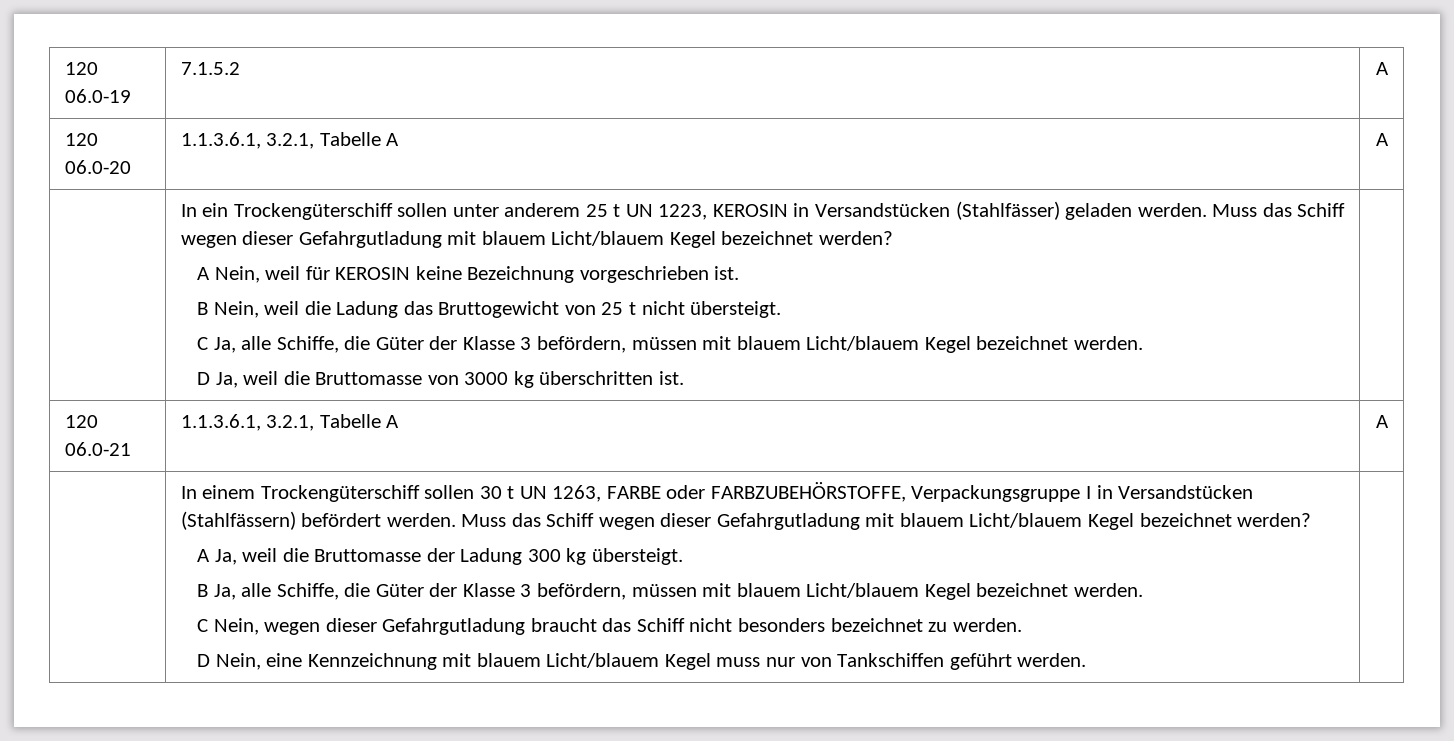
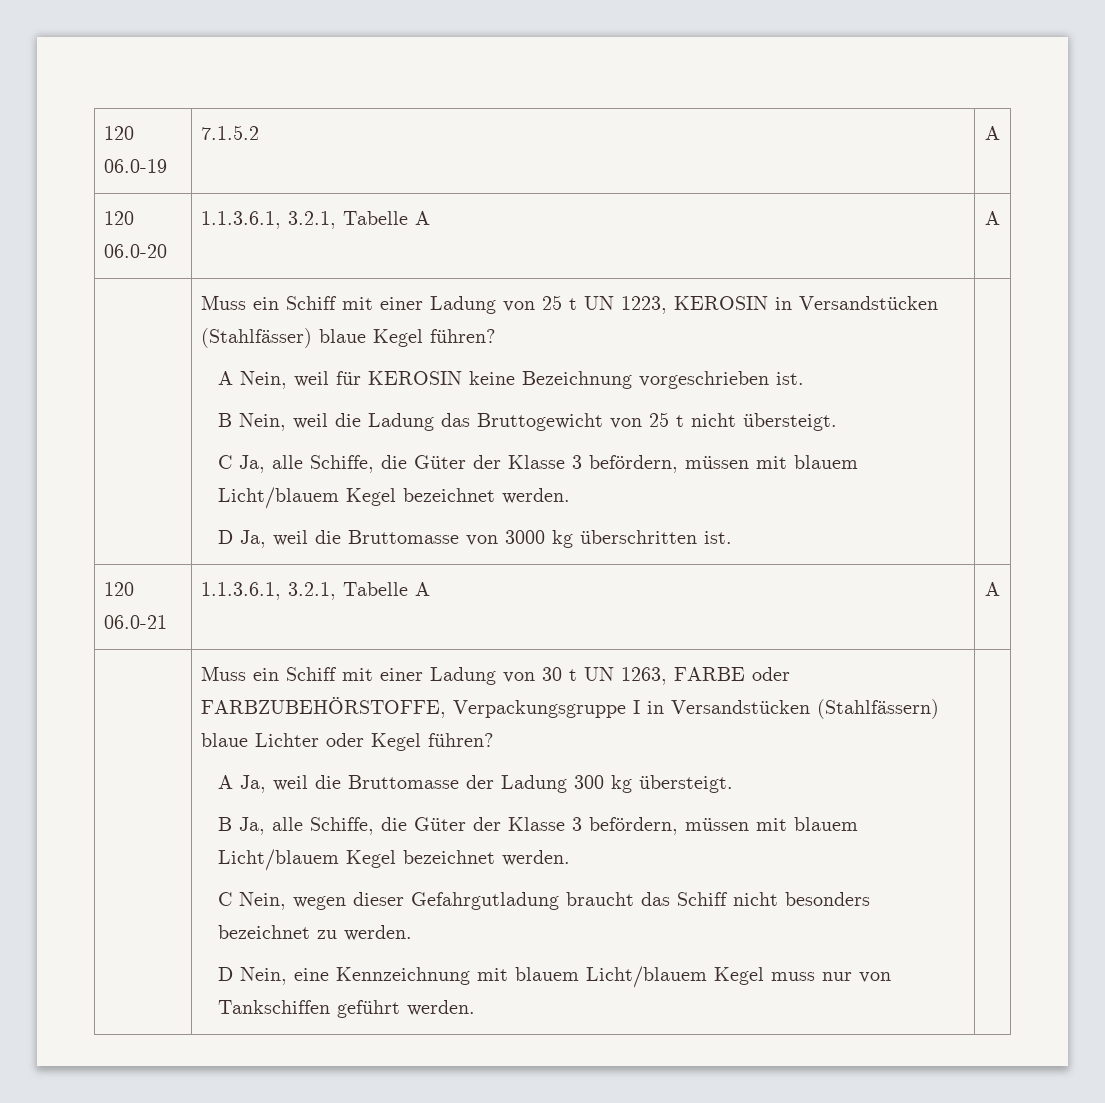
[180,203,581,220] In ein Trockengüterschiff sollen unter anderem -> [200,295,535,314] Muss ein Schiff mit einer Ladung von
[1065,203,1346,220] [180,231,893,248] geladen werden. Muss das Schiff wegen dieser Gefahrgutladung mit blauem Licht/blauem Kegel bezeichnet werden? -> [318,329,495,347] blaue Kegel führen?
[180,485,475,502] In einem Trockengüterschiff sollen -> [200,666,535,685] Muss ein Schiff mit einer Ladung von
[301,513,1312,530] befördert werden. Muss das Schiff wegen dieser Gefahrgutladung mit blauem Licht/blauem Kegel bezeichnet werden? -> [200,733,493,751] blaue Lichter oder Kegel führen?

